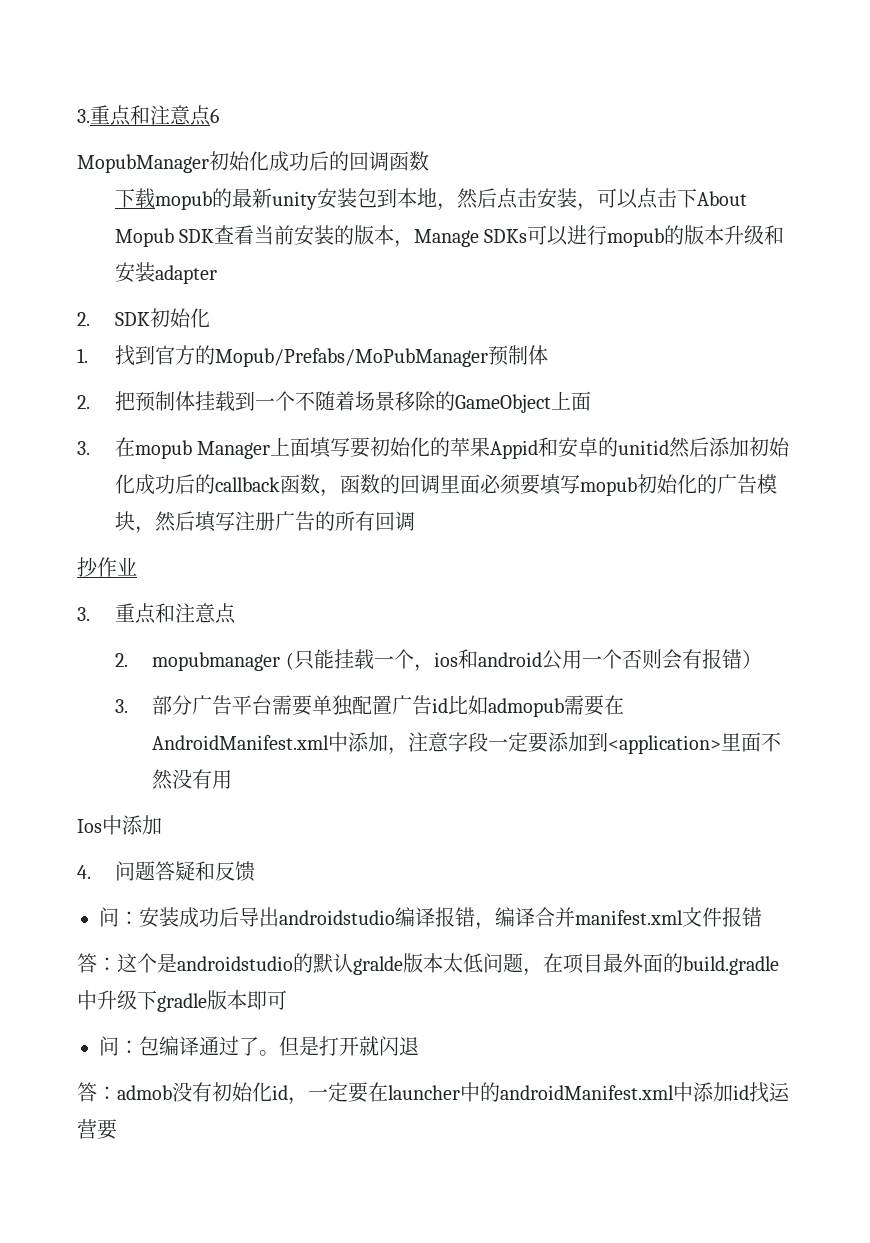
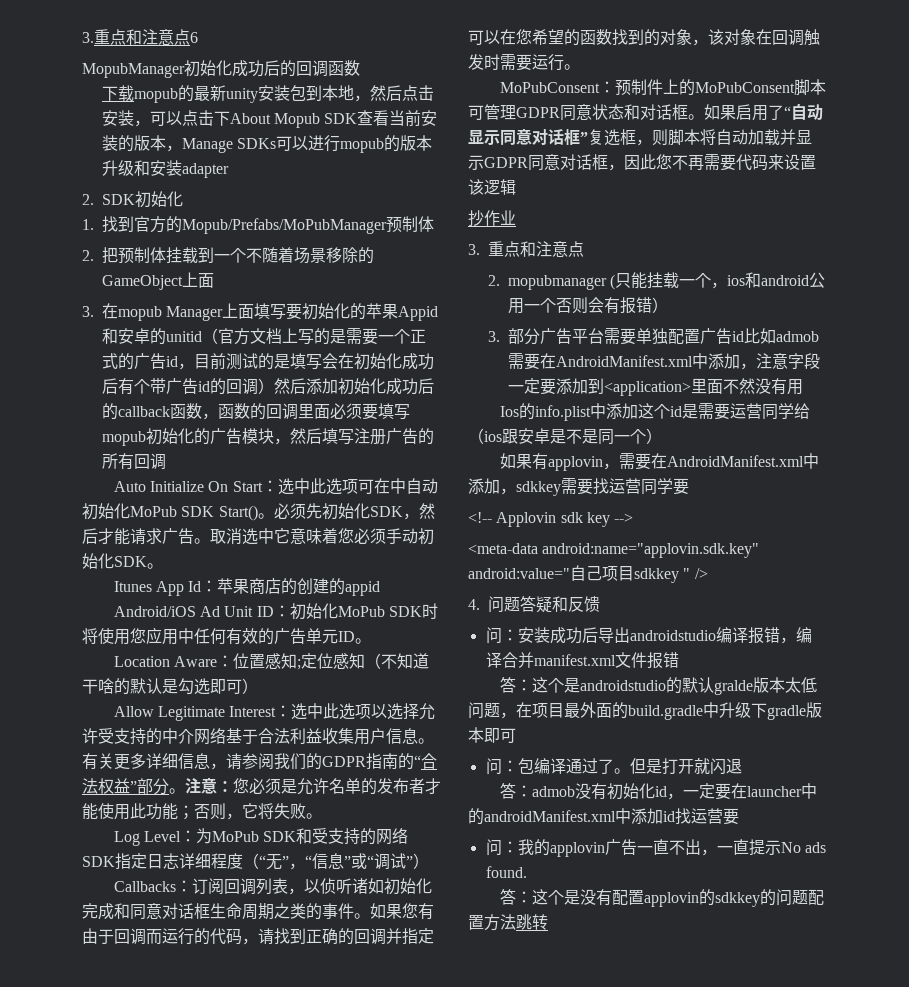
(670, 447) none -> [202,328,426,345] [102,353,434,370] [102,378,274,395] （官方文档上写的是需要一个正式的广告id，目前测试的是填写会在初始化成功后有个带广告id的回调）
(415, 521) none -> [113,478,438,495] [82,503,435,521] [82,528,434,545] [82,553,163,569] [113,578,381,596] [113,603,438,620] [82,627,371,645] [113,653,430,670] [82,678,258,695] [113,703,436,721] [82,727,434,745] [82,753,437,770] [82,778,441,795] [82,803,322,820] [113,827,409,846] [82,853,429,870] [113,878,432,895] [82,903,434,920] [82,928,434,945] [468,29,820,46] [468,54,580,71] [499,79,826,96] [468,103,823,121] [468,129,812,146] [468,154,816,171] [468,179,516,195] // Auto Initialize On Start：选中此选项可在中自动初始化MoPub SDK Start()。必须先初始化SDK，然后才能请求广告。取消选中它意味着您必须手动初始化SDK。 // Itunes App Id：苹果商店的创建的appid // Android/iOS Ad Unit ID：初始化MoPub SDK时将使用您应用中任何有效的广告单元ID。 // Location Aware：位置感知;定位感知（不知道干啥的默认是勾选即可） // Allow Legitimate Interest：选中此选项以选择允许受支持的中介网络基于合法利益收集用户信息。有关更多详细信息，请参阅我们的GDPR指南的“合法权益”部分。注意：您必须是允许名单的发布者才能使用此功能；否则，它将失败。 // Log Level：为MoPub SDK和受支持的网络SDK指定日志详细程度（“无”，“信息”或“调试”） // Callbacks：订阅回调列表，以侦听诸如初始化完成和同意对话框生命周期之类的事件。如果您有由于回调而运行的代码，请找到正确的回调并指定可以在您希望的函数找到的对象，该对象在回调触发时需要运行。 // MoPubConsent：预制件上的MoPubConsent脚本可管理GDPR同意状态和对话框。如果启用了“自动显示同意对话框”复选框，则脚本将自动加载并显示GDPR同意对话框，因此您不再需要代码来设置该逻辑
[488,698,565,717] admopub -> [775,331,819,342] admob
[102,815,162,835] 中添加 -> [518,403,810,421] [468,428,662,445] [499,453,819,471] [468,478,689,496] [468,512,634,527] [468,543,760,558] [468,565,708,583] 的info.plist中添加这个id是需要运营同学给（ios跟安卓是不是同一个） // 如果有applovin，需要在AndroidManifest.xml中添加，sdkkey需要找运营同学要 // <!-- Applovin sdk key --> // <meta-data android:name="applovin.sdk.key" android:value="自己项目sdkkey " />
(117, 1129) none -> [485,839,826,857] [485,866,527,878] [499,889,824,907] [468,914,548,931] // 问：我的applovin广告一直不出，一直提示No ads found. // 答：这个是没有配置applovin的sdkkey的问题配置方法跳转

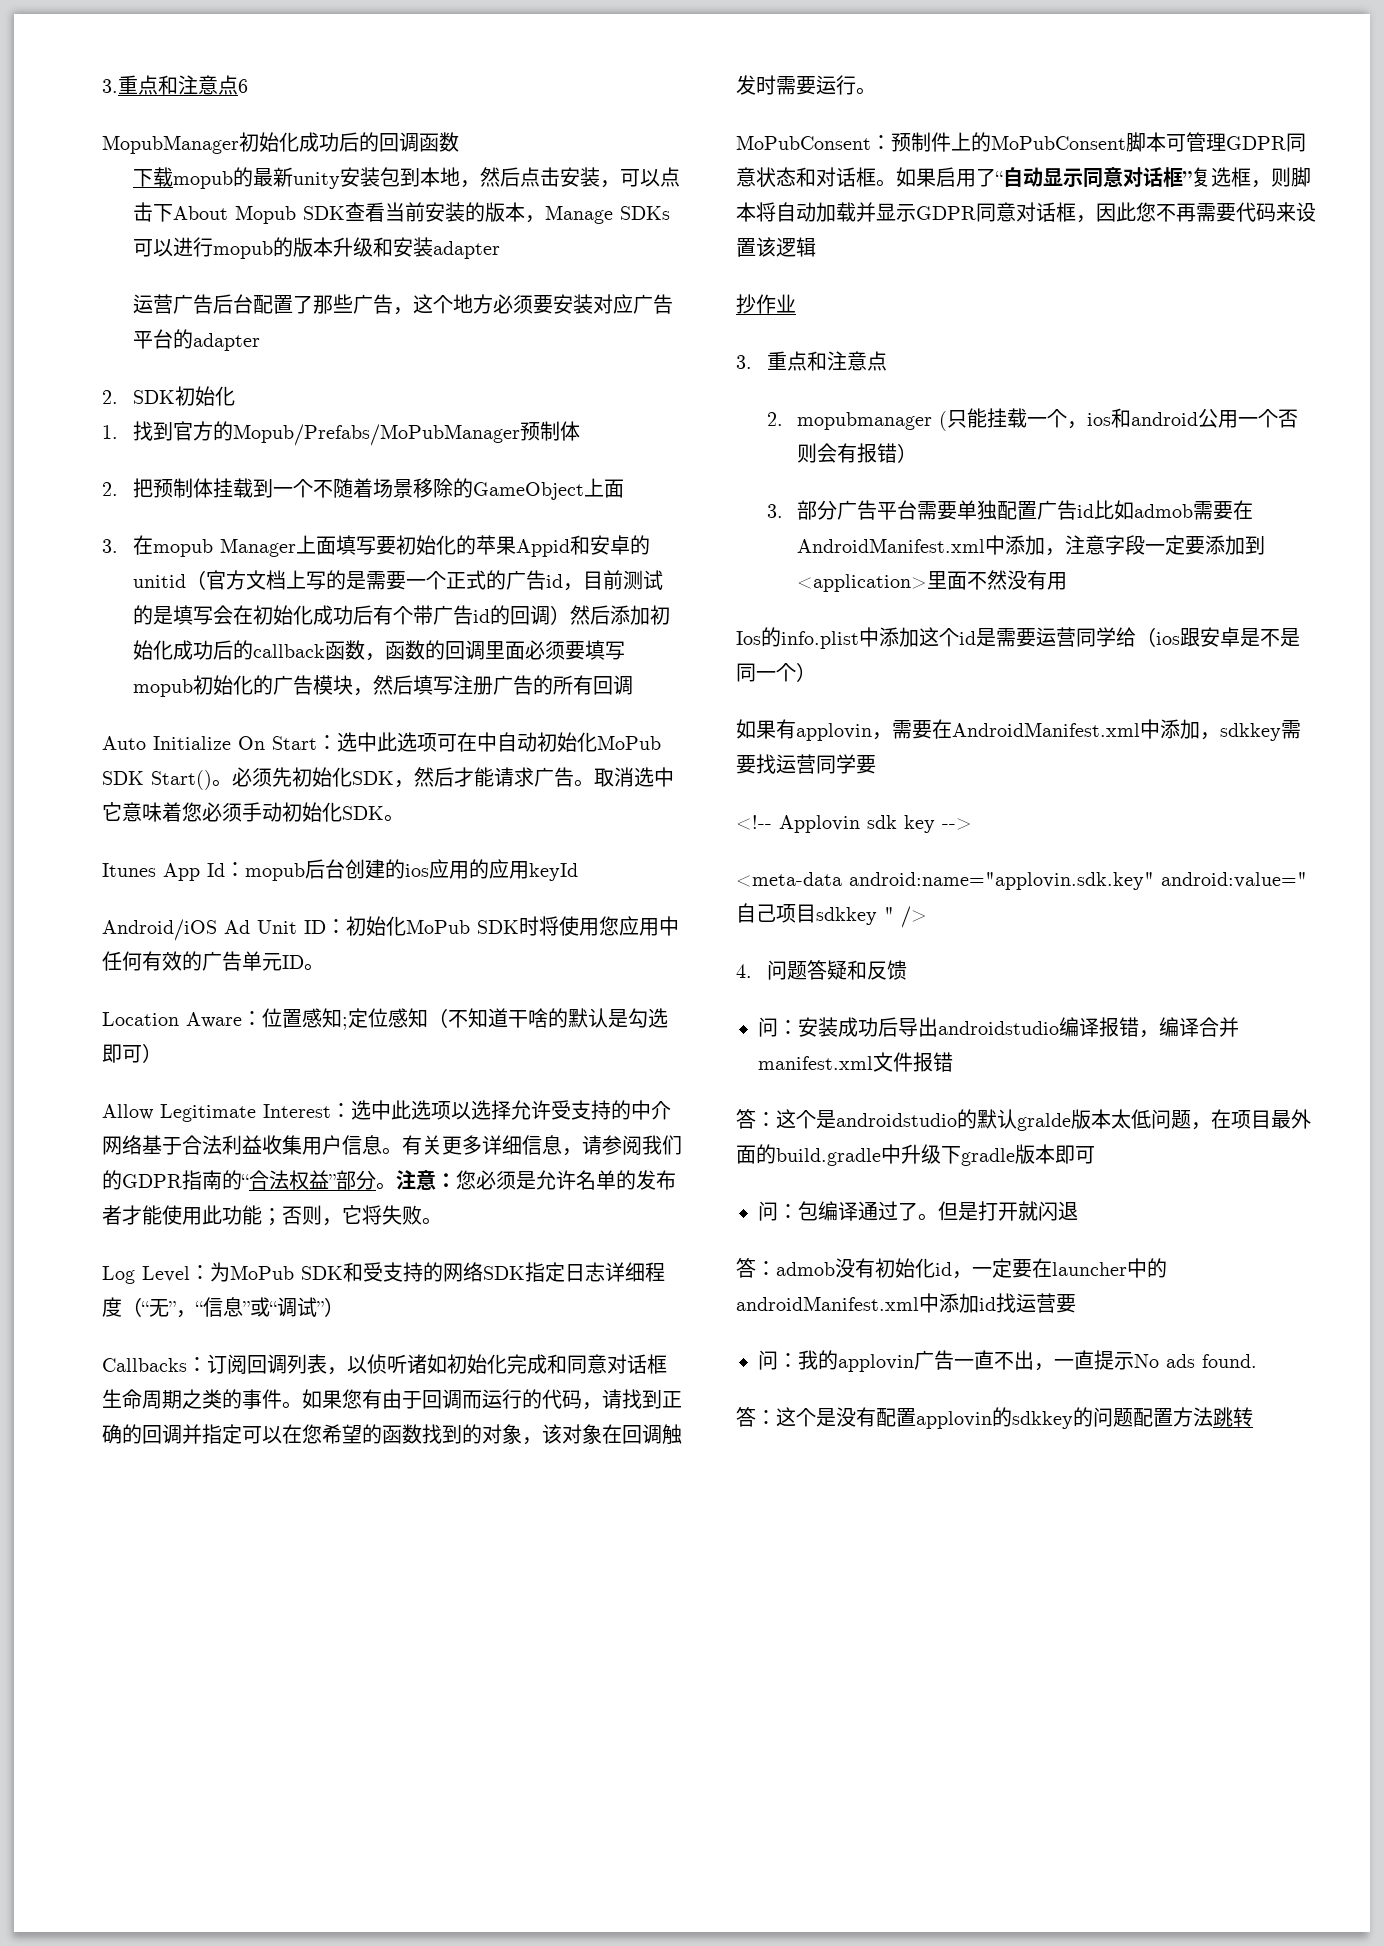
(229, 170) none -> [132,294,673,315] [132,329,260,351] // 运营广告后台配置了那些广告，这个地方必须要安装对应广告平台的adapter
[217,578,381,596] 苹果商店的创建的appid -> [245,859,578,881] mopub后台创建的ios应用的应用keyId

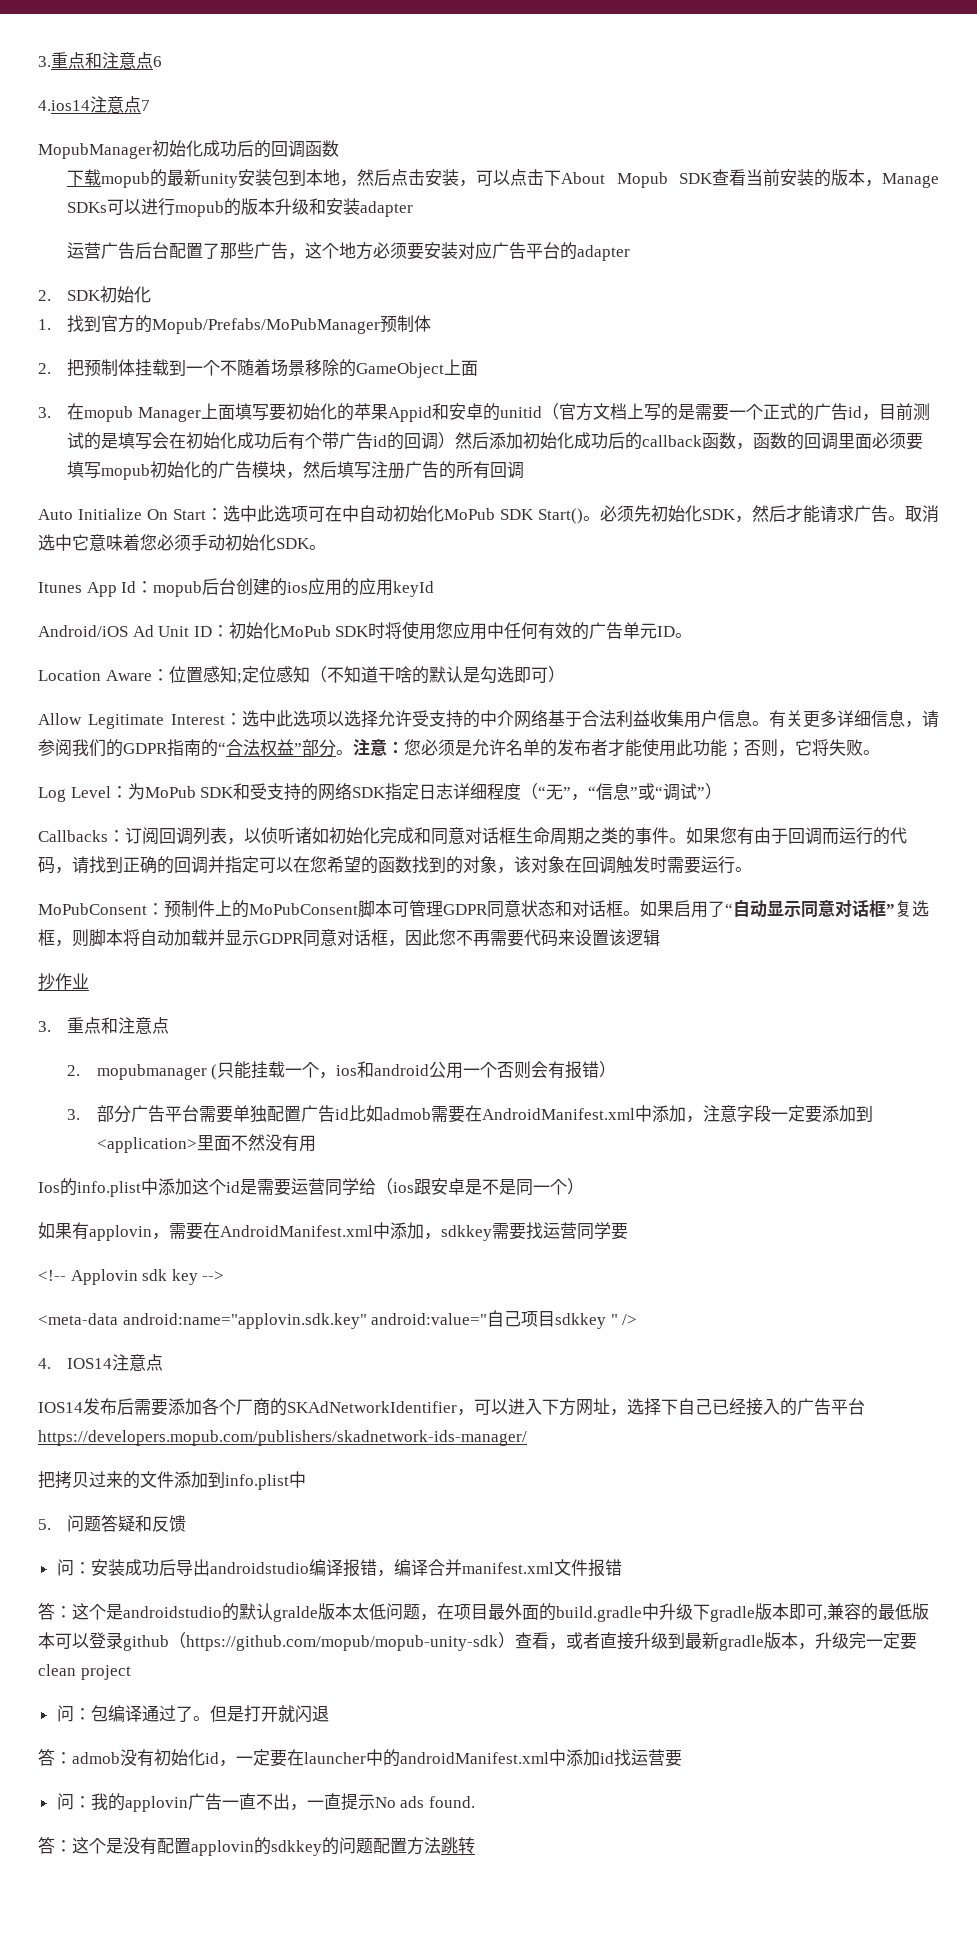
(248, 86) none -> [38,96,150,113] // 4.ios14注意点7
(752, 971) none -> [67,1354,164,1371] [38,1398,865,1416] [38,1430,527,1446] [38,1471,306,1490] [38,1519,51,1530] IOS14注意点 // IOS14发布后需要添加各个厂商的SKAdNetworkIdentifier，可以进入下方网址，选择下自己已经接入的广告平台https://developers.mopub.com/publishers/skadnetwork-ids-manager/ // 把拷贝过来的文件添加到info.plist中 // 5.
(1095, 1155) none -> [823,1603,929,1621] [38,1632,917,1651] [38,1664,131,1680] ,兼容的最低版本可以登录github（https://github.com/mopub/mopub-unity-sdk）查看，或者直接升级到最新gradle版本，升级完一定要clean project

